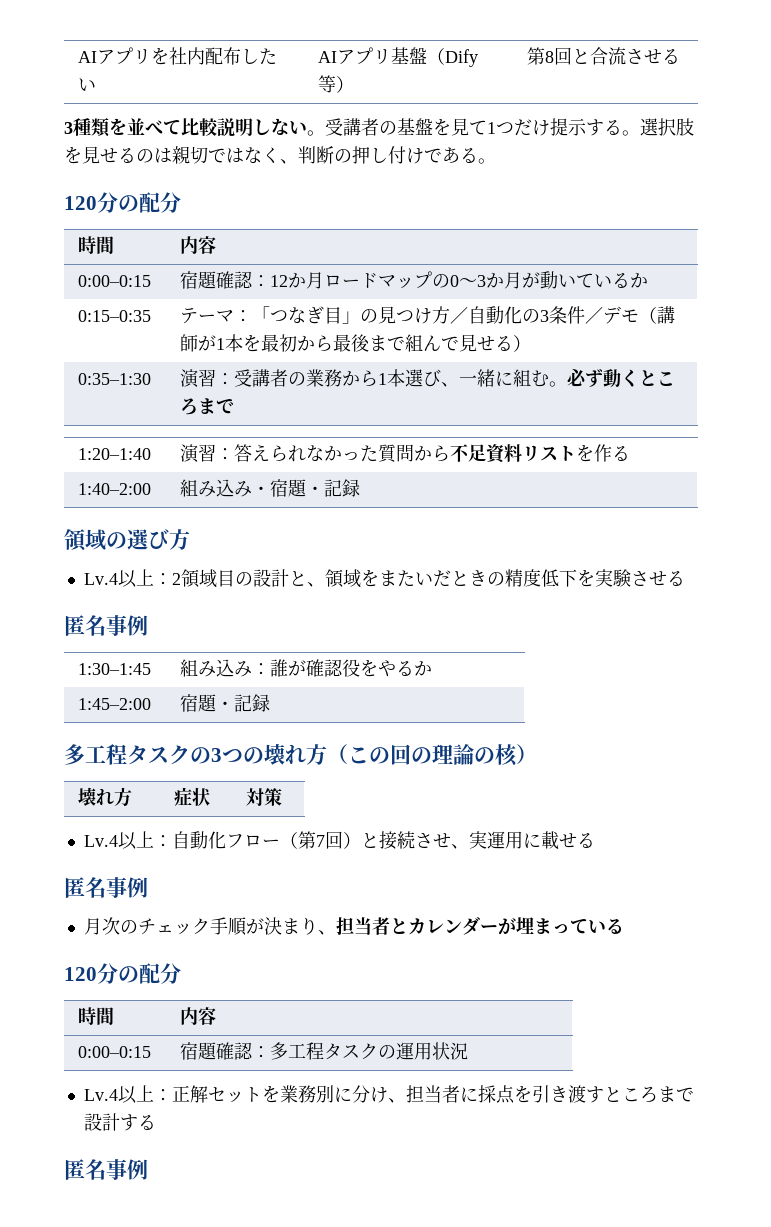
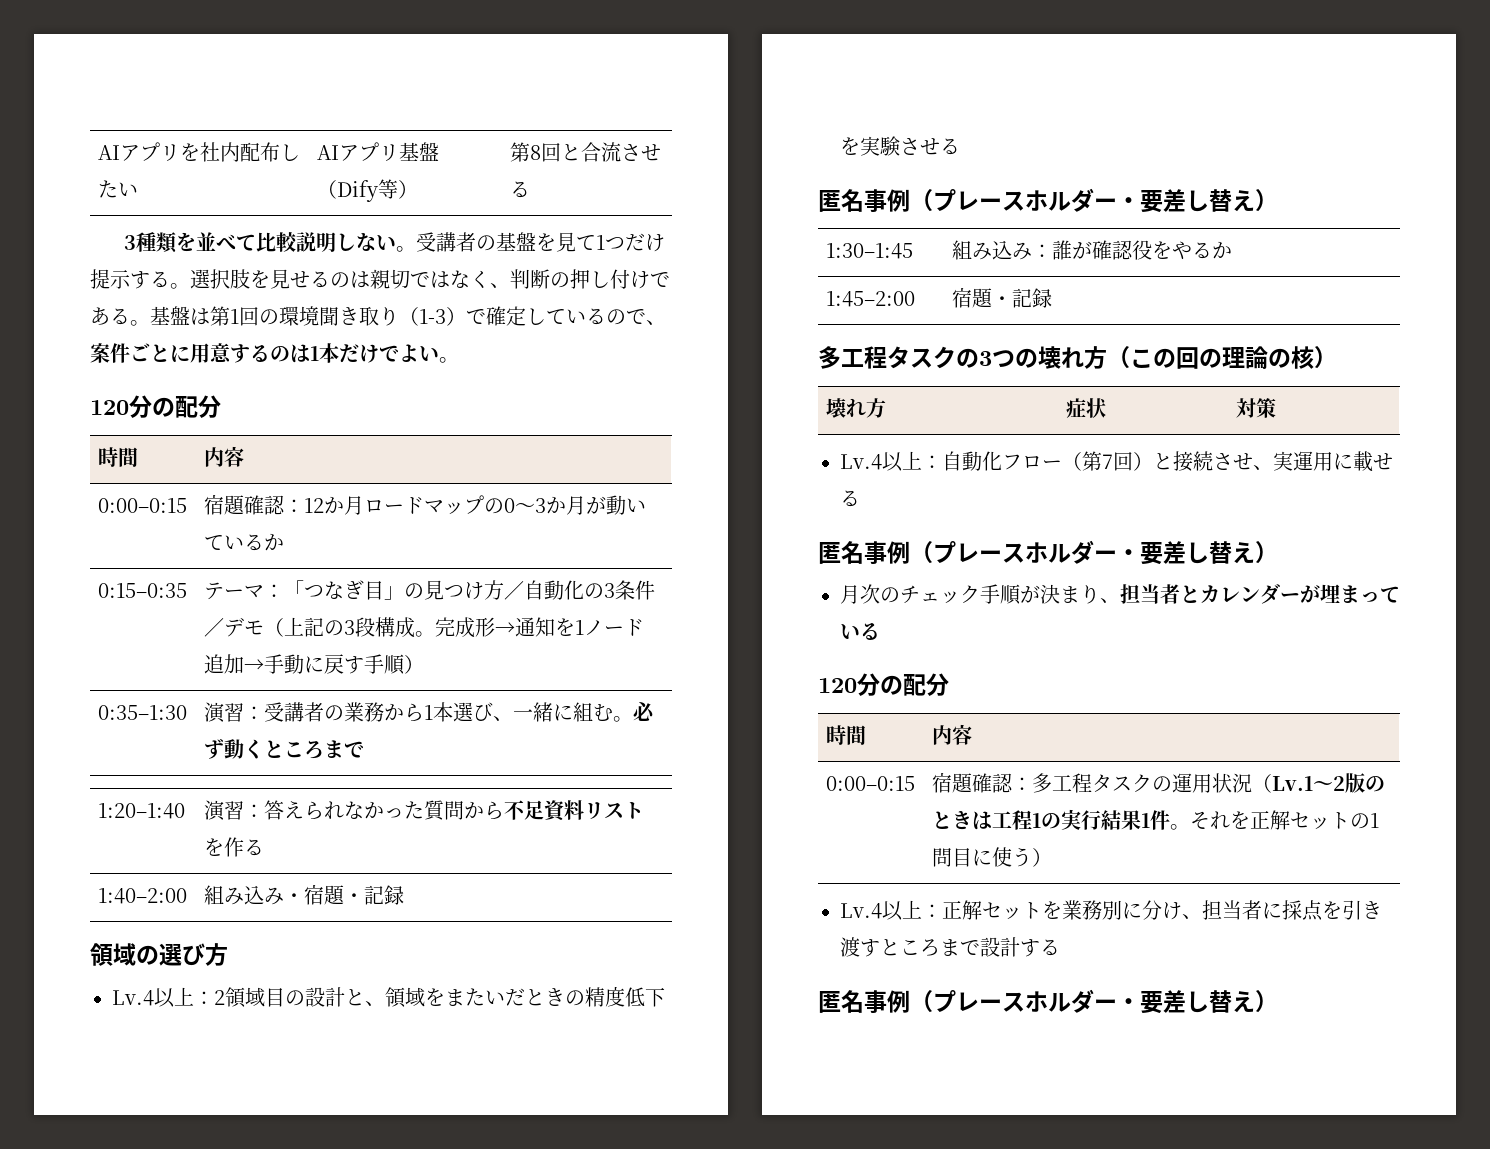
(496, 161) none -> [150,306,666,326] [90,343,459,363] 基盤は第1回の環境聞き取り（1-3）で確定しているので、案件ごとに用意するのは1本だけでよい。
[657,306,676,324] [180,334,514,352] 講師が1本を最初から最後まで組んで見せる -> [284,617,645,638] [204,654,406,675] 上記の3段構成。完成形→通知を1ノード追加→手動に戻す手順
(148, 625) none -> [910,188,1278,213] （プレースホルダー・要差し替え）
(148, 887) none -> [910,540,1278,565] （プレースホルダー・要差し替え）
(469, 1051) none -> [1252,773,1386,793] [932,809,1380,830] [932,847,1053,867] （Lv.1〜2版のときは工程1の実行結果1件。それを正解セットの1問目に使う）
(148, 1169) none -> [910,989,1278,1014] （プレースホルダー・要差し替え）

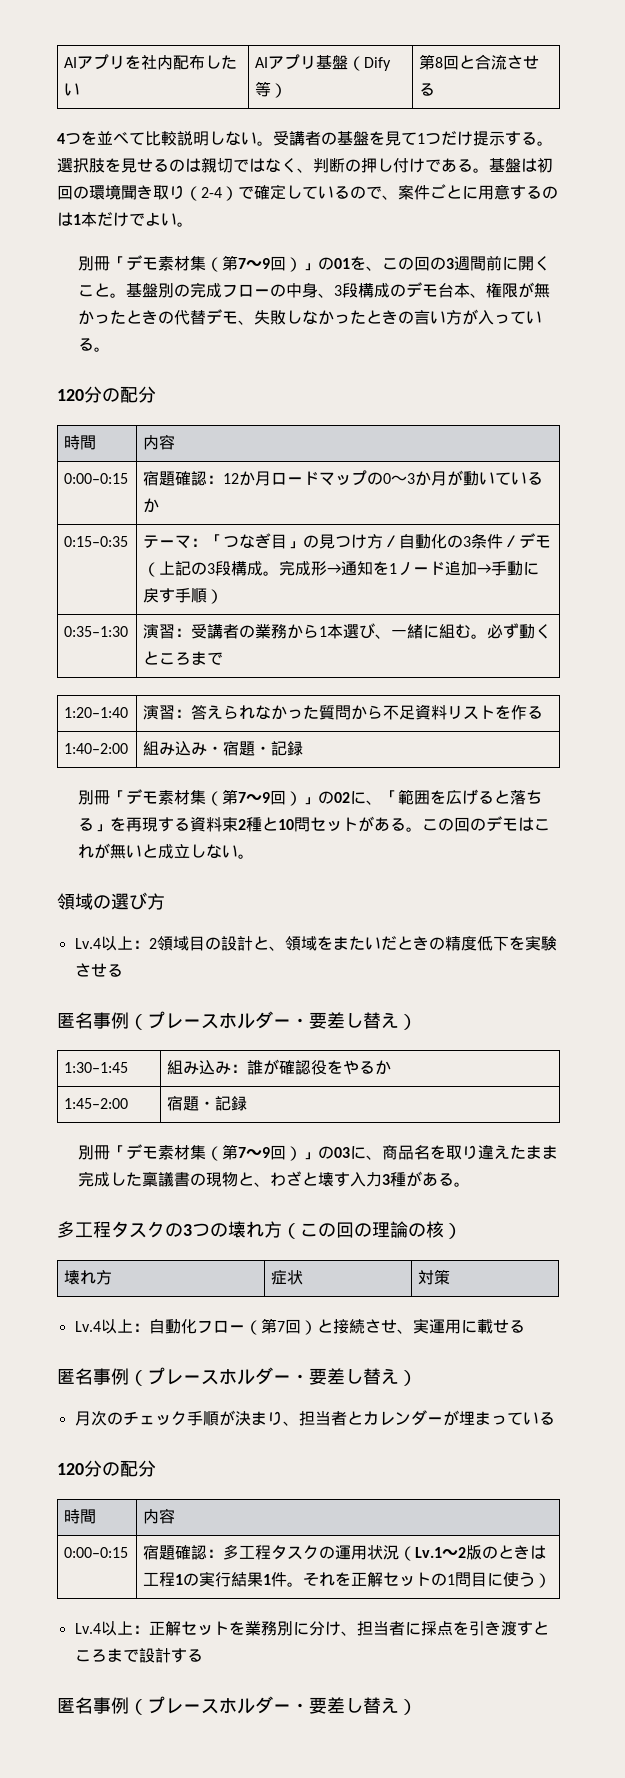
[123,232,177,253] 3種類 -> [57,133,81,145] 4つ
[210,306,239,326] 第1 -> [537,158,553,173] 初
[419,309,446,324] 1-3 -> [201,187,222,198] 2-4
(459, 360) none -> [77,255,550,272] [77,282,550,298] [77,309,542,325] [77,338,110,352] // 別冊「デモ素材集（第7〜9回）」の01を、この回の3週間前に開くこと。基盤別の完成フローの中身、3段構成のデモ台本、権限が無かったときの代替デモ、失敗しなかったときの言い方が入っている。
(405, 895) none -> [77,789,542,806] [77,816,550,832] [77,843,254,859] // 別冊「デモ素材集（第7〜9回）」の02に、「範囲を広げると落ちる」を再現する資料束2種と10問セットがある。この回のデモはこれが無いと成立しない。
(1053, 298) none -> [77,1144,558,1161] [77,1171,470,1187] // 別冊「デモ素材集（第7〜9回）」の03に、商品名を取り違えたまま完成した稟議書の現物と、わざと壊す入力3種がある。

